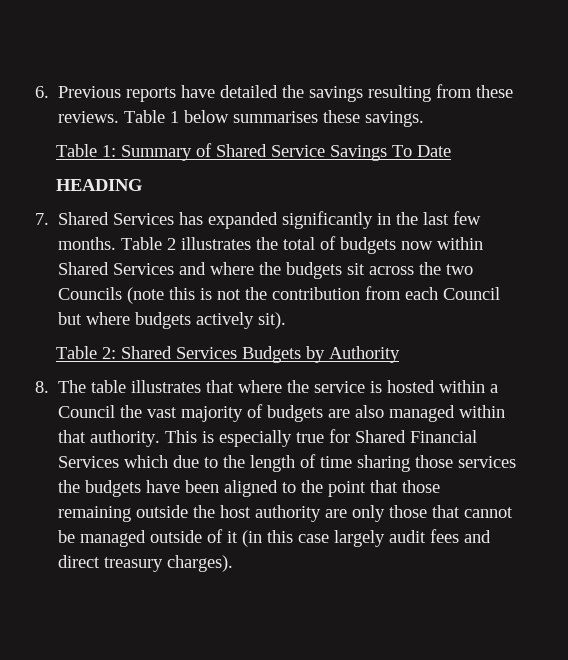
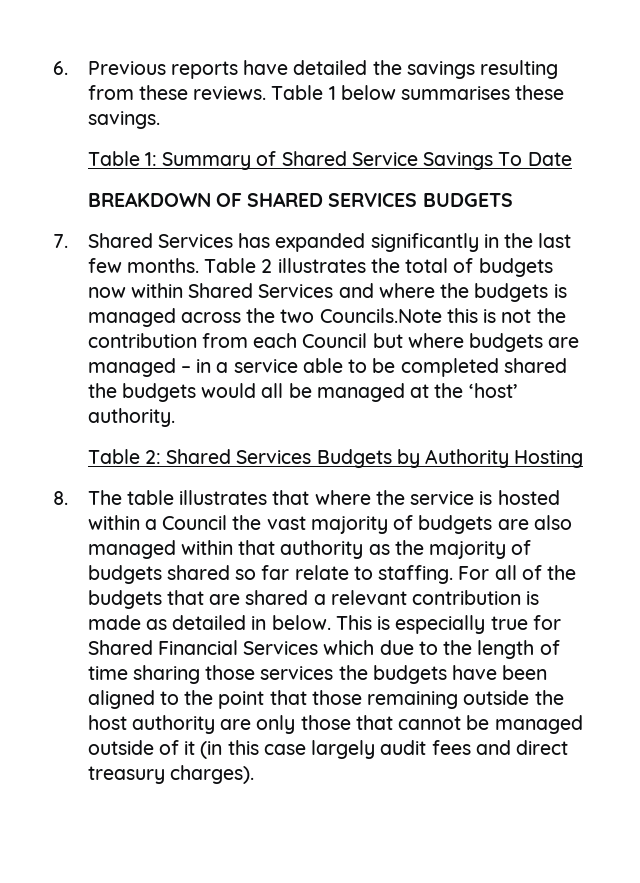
[55,179,142,191] HEADING -> [87,192,513,207] BREAKDOWN OF SHARED SERVICES BUDGETS
[347,263,366,275] sit -> [553,284,567,298] [87,308,176,327] is managed
[58,287,165,304] Councils (note -> [319,308,442,323] Councils.Note
[196,312,287,329] actively sit). -> [548,337,580,348] [87,358,567,377] [87,383,518,402] [87,408,175,427] are managed – in a service able to be completed shared the budgets would all be managed at the ‘host’ authority.
(400, 354) none -> [514,450,584,468] Hosting
[90,430,161,447] authority. -> [280,540,532,559] [87,565,577,584] [87,590,540,609] [87,615,331,630] authority as the majority of budgets shared so far relate to staffing. For all of the budgets that are shared a relevant contribution is made as detailed in below.

